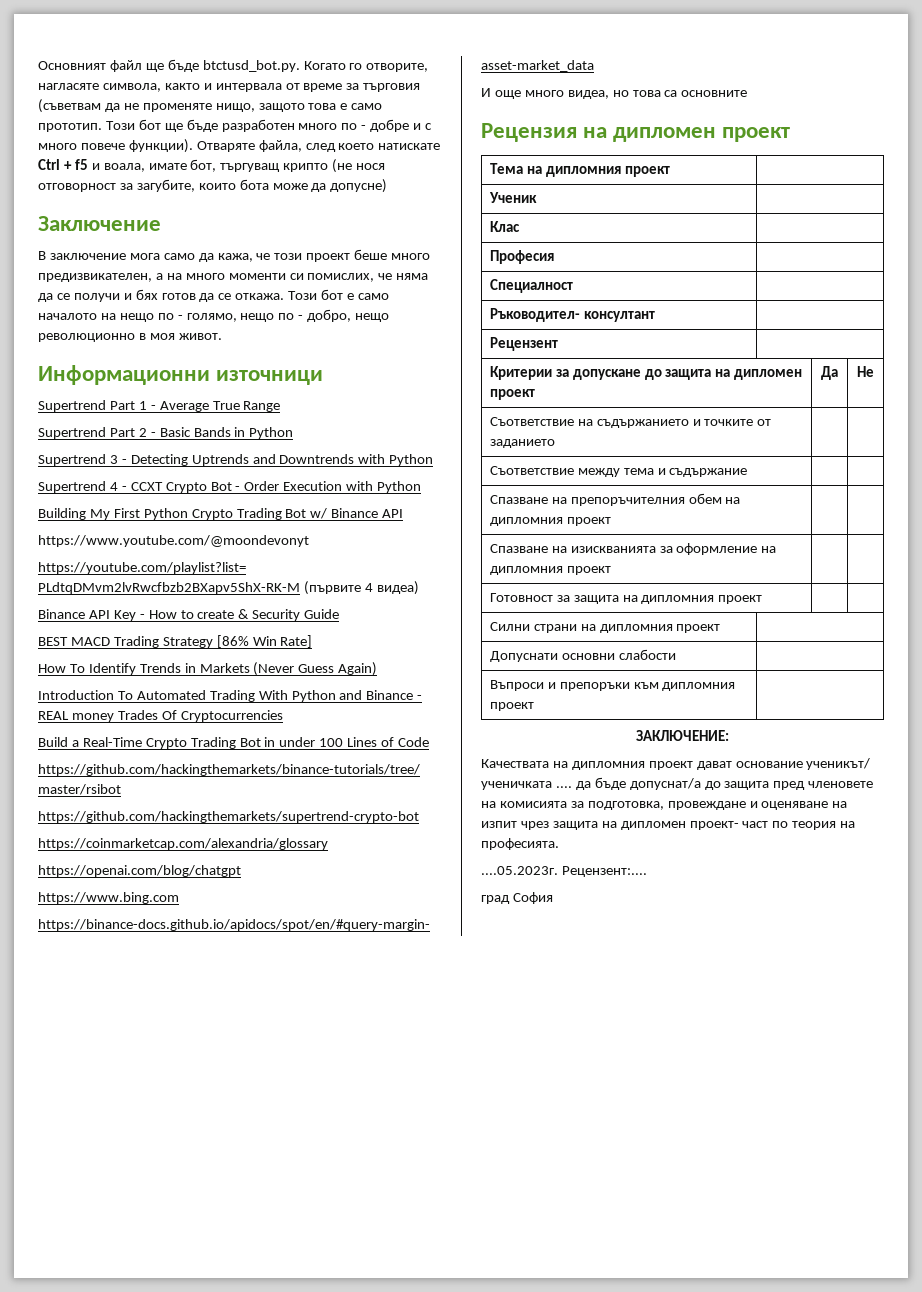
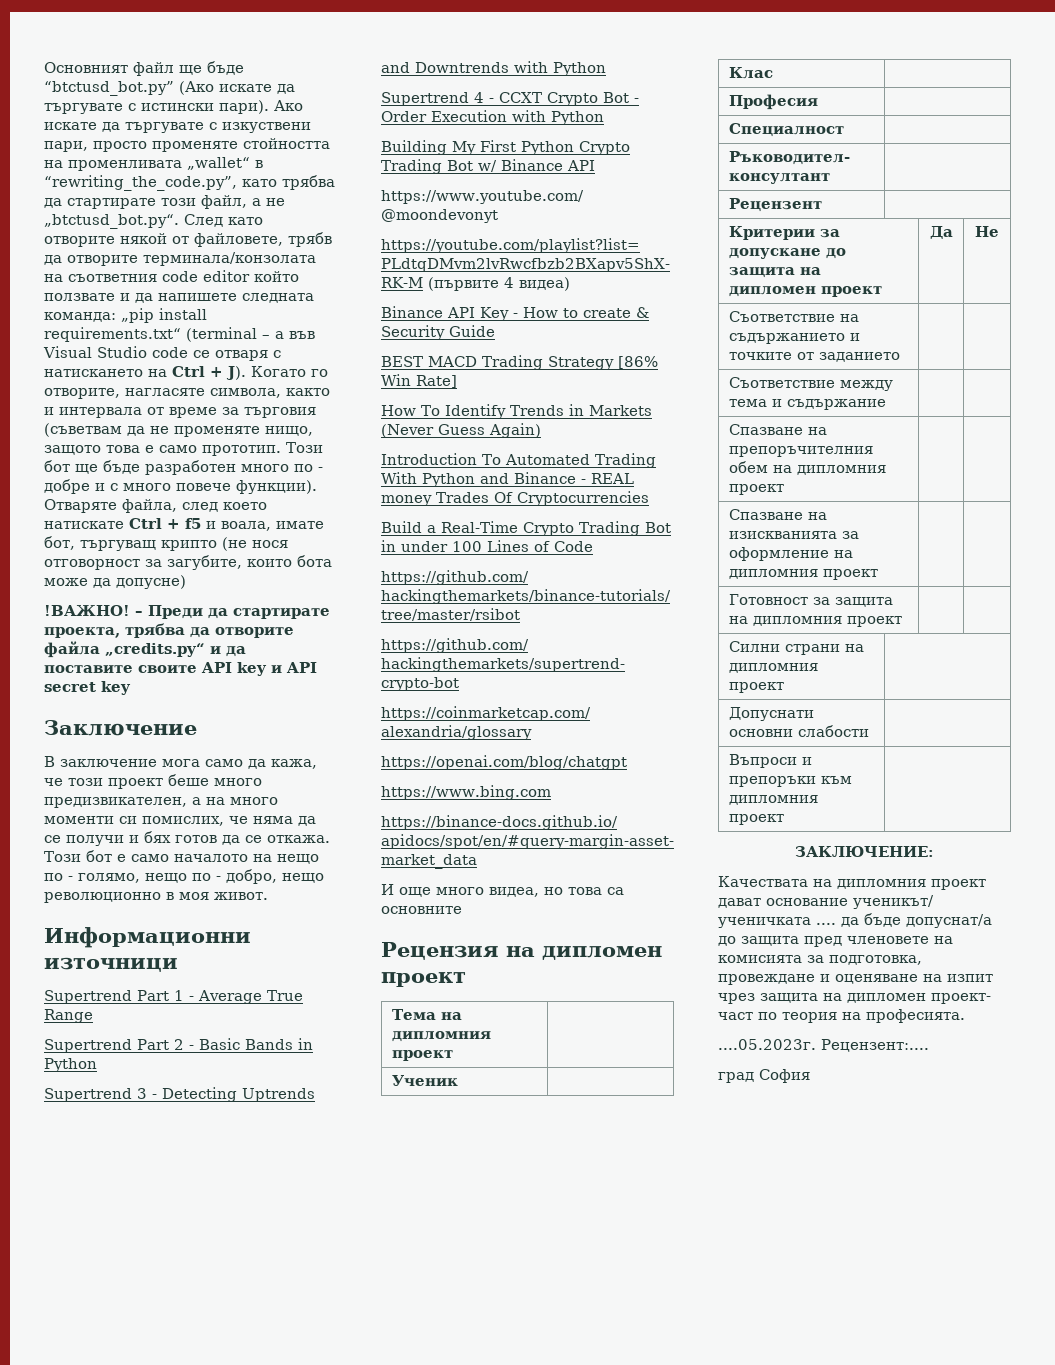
[202,60,300,72] btctusd_bot.py. -> [44,81,295,96] [44,100,303,114] [44,122,311,133] [44,138,330,152] [44,157,263,171] [44,175,335,191] [44,195,285,209] [44,214,263,229] [44,232,332,247] [44,252,316,266] [44,270,299,282] [44,293,314,303] [44,308,207,323] [44,327,315,342] [43,346,281,361] [44,366,246,380] “btctusd_bot.py” (Ако искате да търгувате с истински пари). Ако искате да търгувате с изкуствени пари, просто променяте стойността на променливата „wallet“ в “rewriting_the_code.py”, като трябва да стартирате този файл, а не „btctusd_bot.py“. След като отворите някой от файловете, трябв да отворите терминала/конзолата на съответния code editor който ползвате и да напишете следната команда: „pip install requirements.txt“ (terminal – a във Visual Studio code се отваря с натискането на Ctrl + J).
(388, 186) none -> [44,605,330,619] [44,623,294,638] [44,641,246,658] [44,662,317,676] [44,681,131,695] // !ВАЖНО! – Преди да стартирате проекта, трябва да отворите файла „credits.py“ и да поставите своите API key и API secret key

